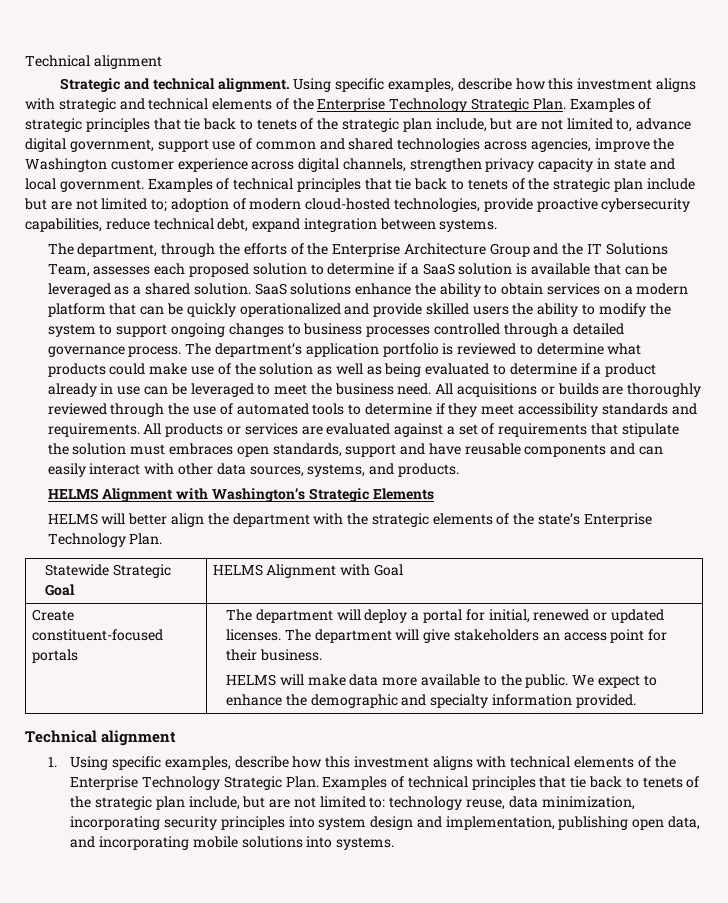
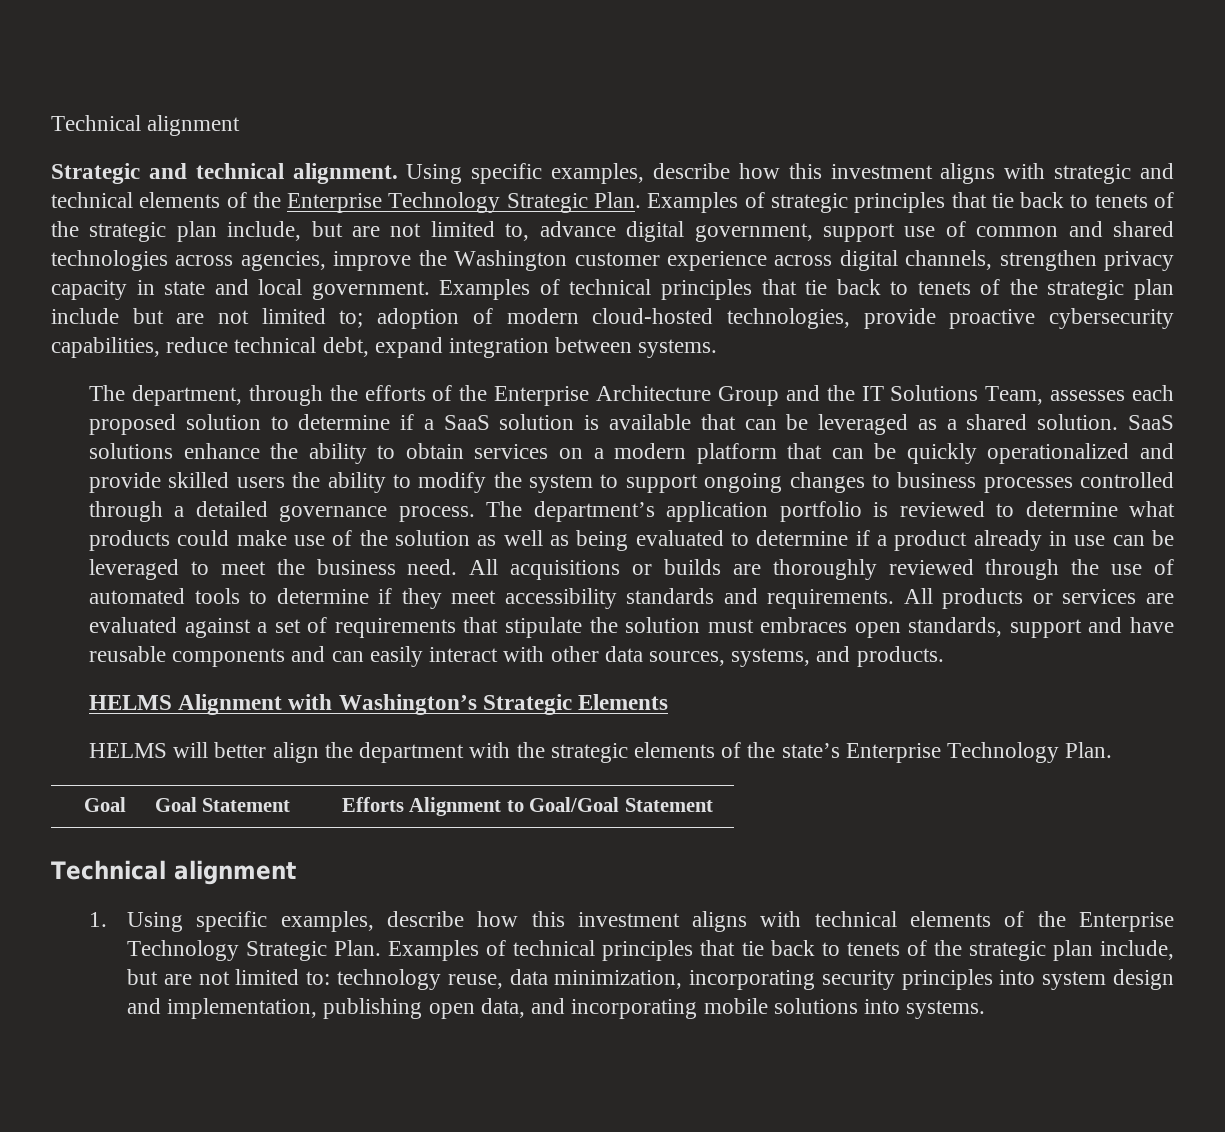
[45,564,171,578] Statewide Strategic -> (1113, 750) none
[212,564,403,578] [31,609,74,621] [31,629,163,641] [31,649,78,663] [226,609,664,623] [226,629,668,643] [226,649,322,661] [226,674,657,688] [226,694,636,708] HELMS Alignment with Goal // Create constituent-focused portals | The department will deploy a portal for initial, renewed or updated licenses. The department will give stakeholders an access point for their business. // HELMS will make data more available to the public. We expect to enhance the demographic and specialty information provided. -> [154,797,291,812] [341,797,713,816] Goal Statement | Efforts Alignment to Goal/Goal Statement

